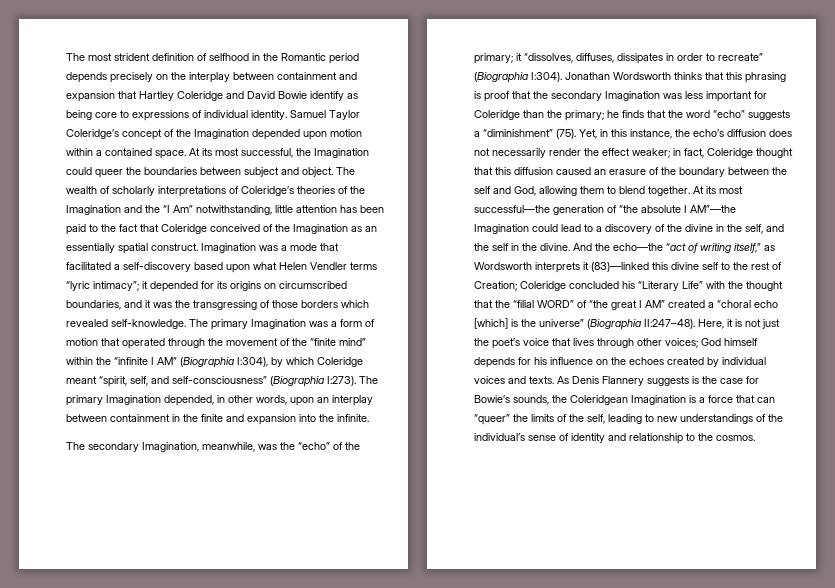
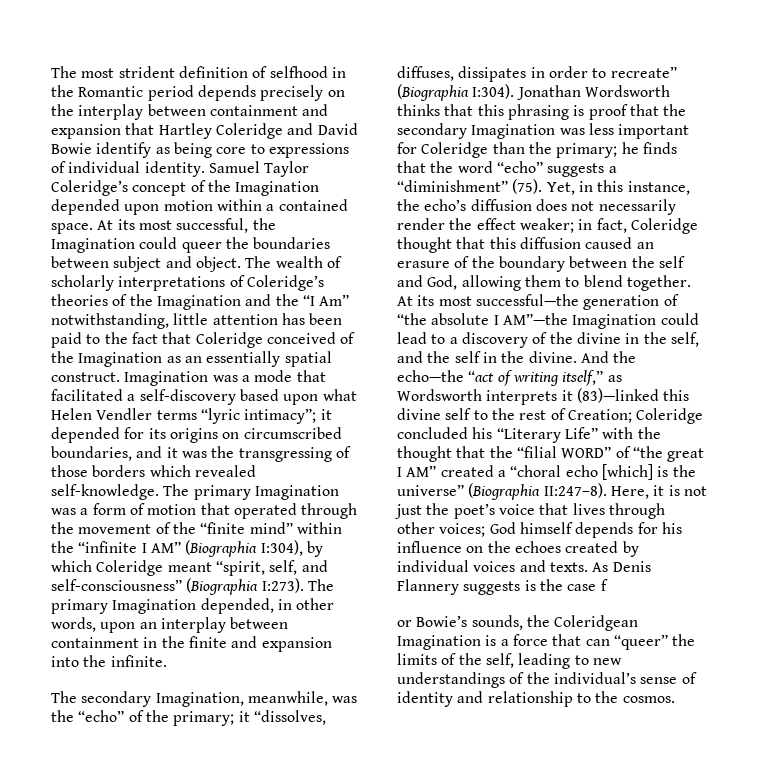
[644,319,695,329] II:247–48). -> [543,483,607,498] II:247–8).
[746,376,759,384] for -> [600,579,608,591] [397,620,412,627] f // or

